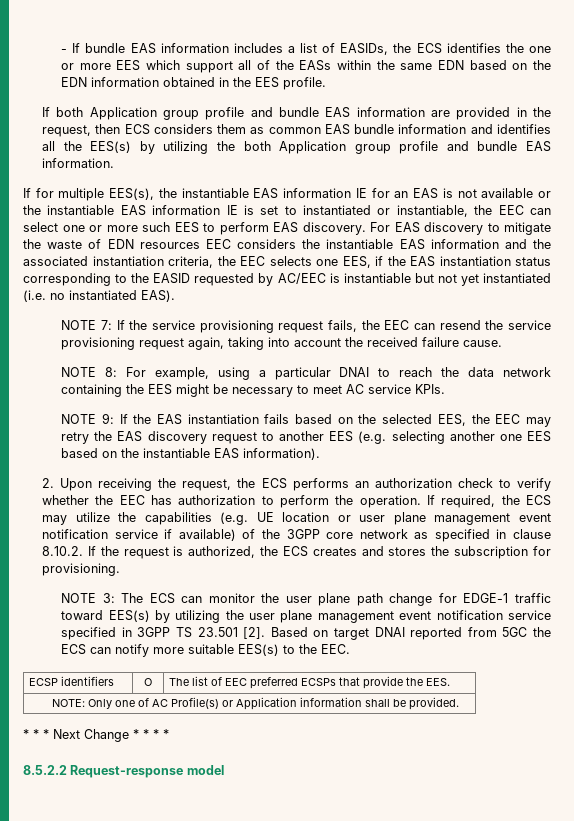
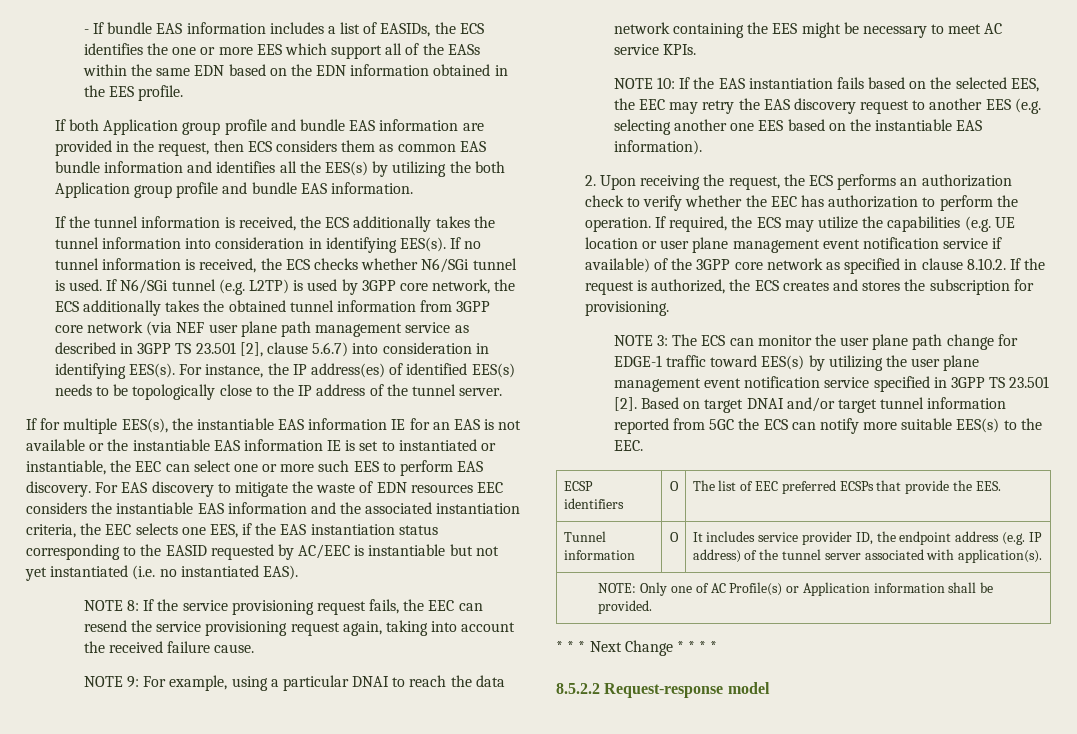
(115, 163) none -> [54,216,495,232] [54,237,482,253] [54,258,517,273] [54,279,516,295] [54,300,491,316] [54,321,469,337] [54,342,489,357] [54,363,515,379] [54,384,503,400] // If the tunnel information is received, the ECS additionally takes the tunnel information into consideration in identifying EES(s). If no tunnel information is received, the ECS checks whether N6/SGi tunnel is used. If N6/SGi tunnel (e.g. L2TP) is used by 3GPP core network, the ECS additionally takes the obtained tunnel information from 3GPP core network (via NEF user plane path management service as described in 3GPP TS 23.501 [2], clause 5.6.7) into consideration in identifying EES(s). For instance, the IP address(es) of identified EES(s) needs to be topologically close to the IP address of the tunnel server.
[100,320,112,330] 7: -> [127,600,140,611] 8:
[105,367,118,377] 8: -> [127,676,140,688] 9:
[101,413,114,424] 9: -> [657,77,676,89] 10:
(405, 632) none -> [786,397,1007,413] and/or target tunnel information
(451, 682) none -> [563,531,606,542] [563,550,635,560] [669,532,679,542] [692,531,1042,545] [692,549,1043,563] // Tunnel information | O | It includes service provider ID, the endpoint address (e.g. IP address) of the tunnel server associated with application(s).

